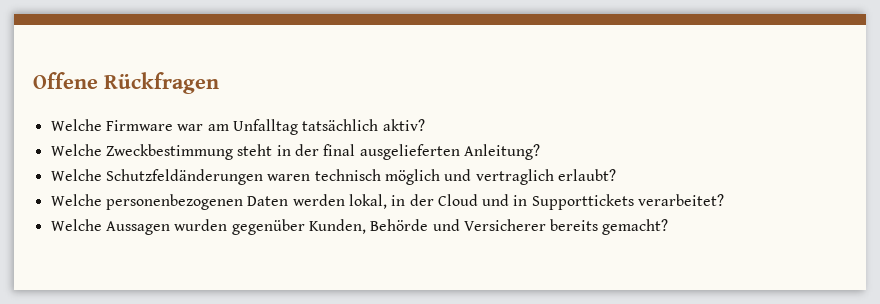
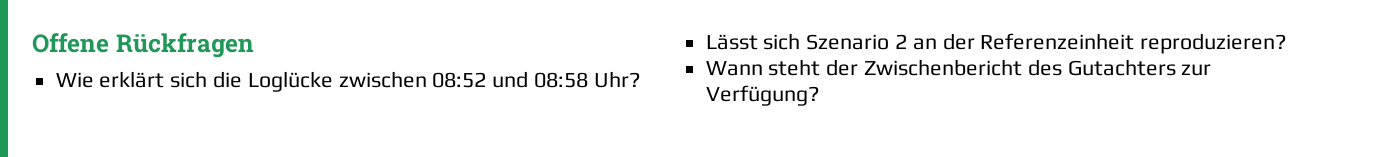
[50,119,425,135] [50,144,540,160] [50,169,616,185] [50,194,725,210] [50,219,669,235] Welche Firmware war am Unfalltag tatsächlich aktiv? // Welche Zweckbestimmung steht in der final ausgelieferten Anleitung? // Welche Schutzfeldänderungen waren technisch möglich und vertraglich erlaubt? // Welche personenbezogenen Daten werden lokal, in der Cloud und in Supporttickets verarbeitet? // Welche Aussagen wurden gegenüber Kunden, Behörde und Versicherer bereits gemacht? -> [55,71,640,92] [705,33,1287,54] [705,59,1212,76] [705,85,819,106] Wie erklärt sich die Loglücke zwischen 08:52 und 08:58 Uhr? // Lässt sich Szenario 2 an der Referenzeinheit reproduzieren? // Wann steht der Zwischenbericht des Gutachters zur Verfügung?

